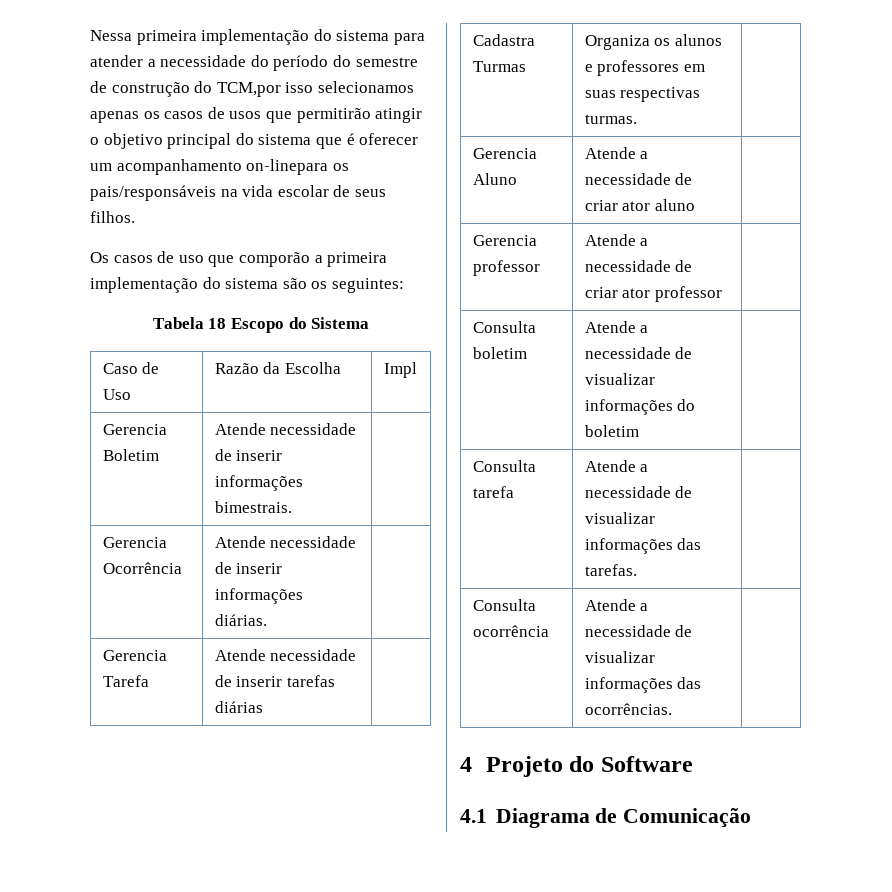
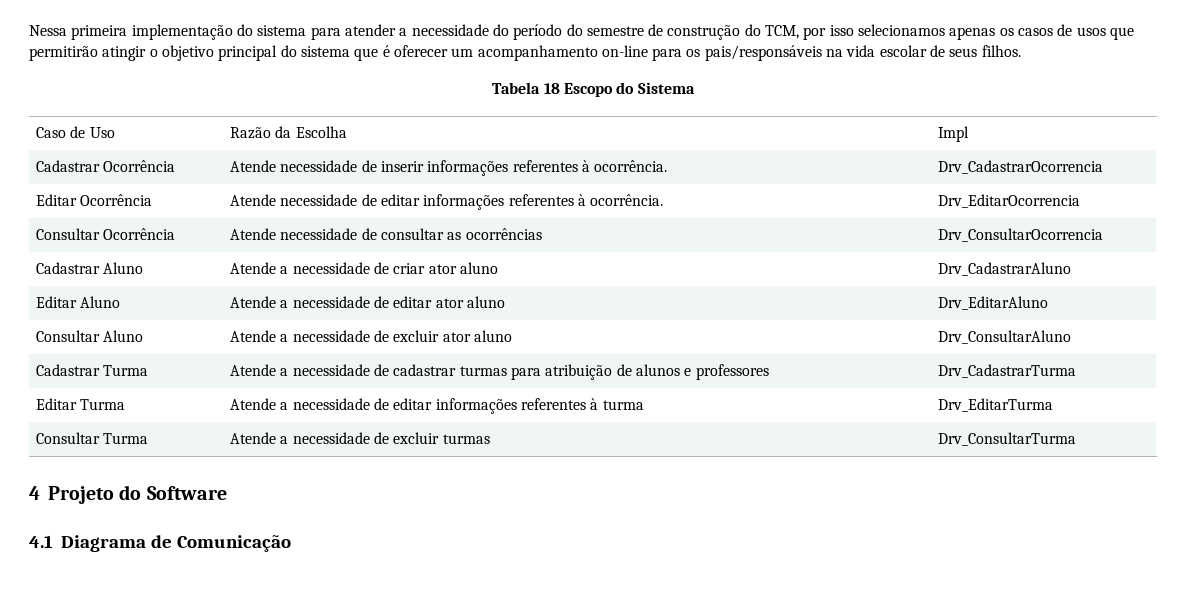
[216,82,281,97] TCM,por -> [765,25,827,40] TCM, por
[246,159,329,175] on-linepara -> [601,45,683,61] on-line para
[90,251,388,267] [90,277,404,293] // Os casos de uso que comporão a primeira implementação do sistema são os seguintes: -> (1021, 51) none
[102,424,167,435] [102,449,159,461] [214,423,357,435] [214,449,283,461] [214,475,303,491] [214,501,292,513] [102,537,167,548] Gerencia Boletim | Atende necessidade de inserir informações bimestrais. | // Gerencia -> [36,160,101,172] Cadastrar
[214,614,267,626] [102,650,167,661] [102,675,149,687] [214,649,357,661] [214,675,336,687] [214,701,263,713] [472,34,535,46] [472,61,526,72] [584,34,723,50] [584,60,706,76] [584,87,701,102] [584,114,637,124] [472,148,537,159] diárias. | // Gerencia Tarefa | Atende necessidade de inserir tarefas diárias | // Cadastra Turmas | Organiza os alunos e professores em suas respectivas turmas. | // Gerencia -> [512,160,668,172] [938,160,1104,174] [36,194,153,206] [230,194,664,210] [938,194,1081,208] [36,228,176,240] [230,228,542,240] [938,228,1104,242] [36,262,101,274] referentes à ocorrência. | Drv_CadastrarOcorrencia // Editar Ocorrência | Atende necessidade de editar informações referentes à ocorrência. | Drv_EditarOcorrencia // Consultar Ocorrência | Atende necessidade de consultar as ocorrências | Drv_ConsultarOcorrencia // Cadastrar
[472,235,537,246] [472,260,540,276] [584,234,649,246] [584,260,693,272] [584,286,723,302] [472,321,536,333] [472,347,527,359] [584,321,649,333] [584,347,693,359] [584,373,655,385] [584,399,696,415] [584,425,639,437] [472,460,536,472] [472,486,514,498] [584,460,649,472] [584,486,693,498] [584,512,655,524] [584,538,702,554] [584,564,637,576] [472,599,536,611] [472,625,549,637] [584,599,649,611] [584,625,693,637] [584,651,655,663] [584,677,702,693] [584,703,672,715] // Gerencia professor | Atende a necessidade de criar ator professor | // Consulta boletim | Atende a necessidade de visualizar informações do boletim | // Consulta tarefa | Atende a necessidade de visualizar informações das tarefas. | // Consulta ocorrência | Atende a necessidade de visualizar informações das ocorrências. | -> [938,262,1072,276] [36,296,121,308] [230,296,505,308] [938,296,1049,310] [36,330,144,342] [230,330,512,342] [938,330,1072,344] [36,364,149,376] [230,364,769,380] [938,364,1077,378] [36,398,126,410] [230,398,644,414] [938,398,1054,412] [36,432,149,444] [230,432,490,444] [938,432,1077,446] Drv_CadastrarAluno // Editar Aluno | Atende a necessidade de editar ator aluno | Drv_EditarAluno // Consultar Aluno | Atende a necessidade de excluir ator aluno | Drv_ConsultarAluno // Cadastrar Turma | Atende a necessidade de cadastrar turmas para atribuição de alunos e professores | Drv_CadastrarTurma // Editar Turma | Atende a necessidade de editar informações referentes à turma | Drv_EditarTurma // Consultar Turma | Atende a necessidade de excluir turmas | Drv_ConsultarTurma

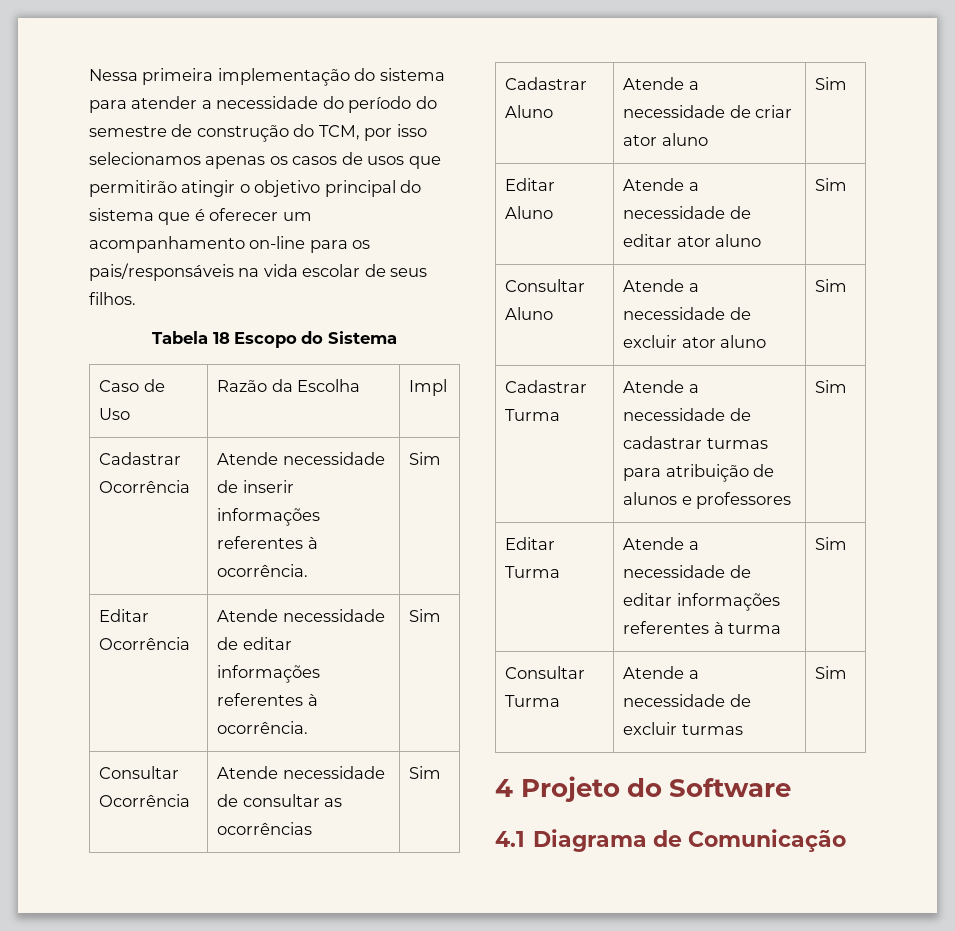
[938,160,1104,174] Drv_CadastrarOcorrencia -> [409,452,442,465] Sim
[938,194,1081,208] Drv_EditarOcorrencia -> [409,609,442,622] Sim
[938,228,1104,242] Drv_ConsultarOcorrencia -> [409,766,442,779] Sim
[938,262,1072,276] Drv_CadastrarAluno -> [815,77,848,90] Sim
[938,296,1049,310] Drv_EditarAluno -> [815,178,848,191] Sim
[938,330,1072,344] Drv_ConsultarAluno -> [815,279,848,292] Sim
[938,364,1077,378] Drv_CadastrarTurma -> [815,380,848,393] Sim
[938,398,1054,412] Drv_EditarTurma -> [815,537,848,550] Sim
[938,432,1077,446] Drv_ConsultarTurma -> [815,666,848,679] Sim

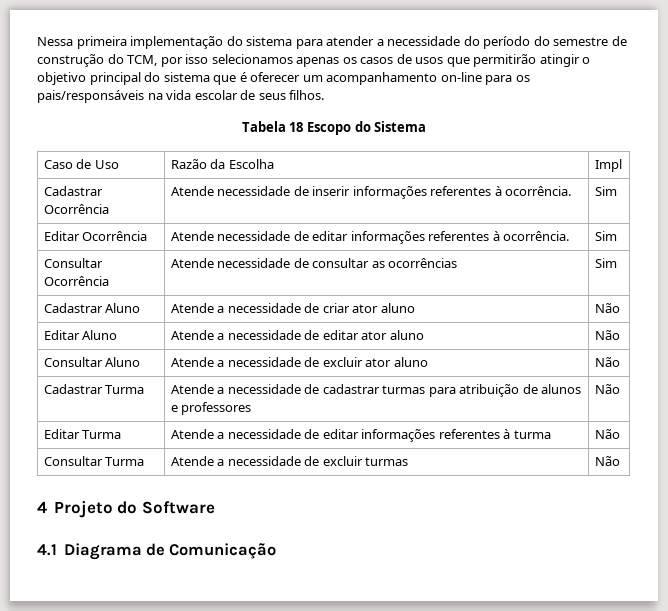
[815,77,848,90] Sim -> [594,303,620,313] Não
[815,178,848,191] Sim -> [594,330,620,340] Não
[815,279,848,292] Sim -> [594,357,620,367] Não
[815,380,848,393] Sim -> [594,384,620,394] Não
[815,537,848,550] Sim -> [594,429,620,439] Não
[815,666,848,679] Sim -> [594,456,620,466] Não

